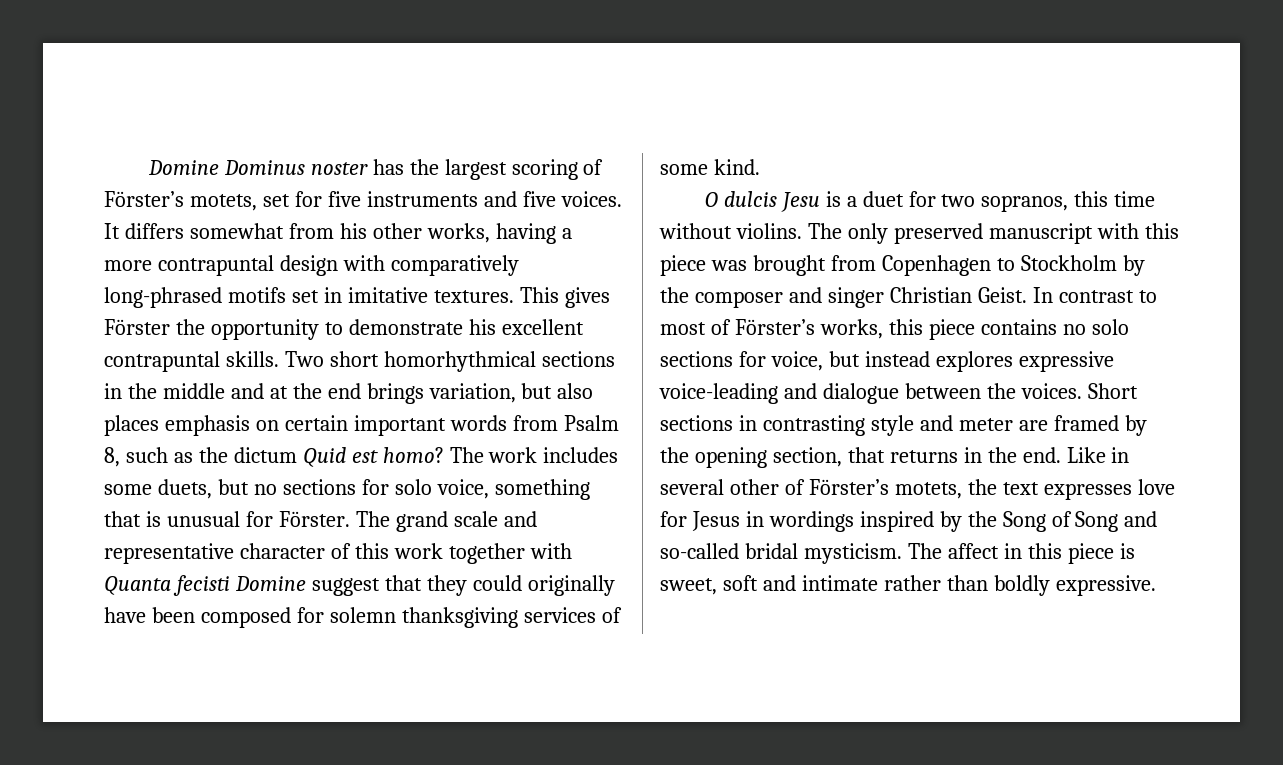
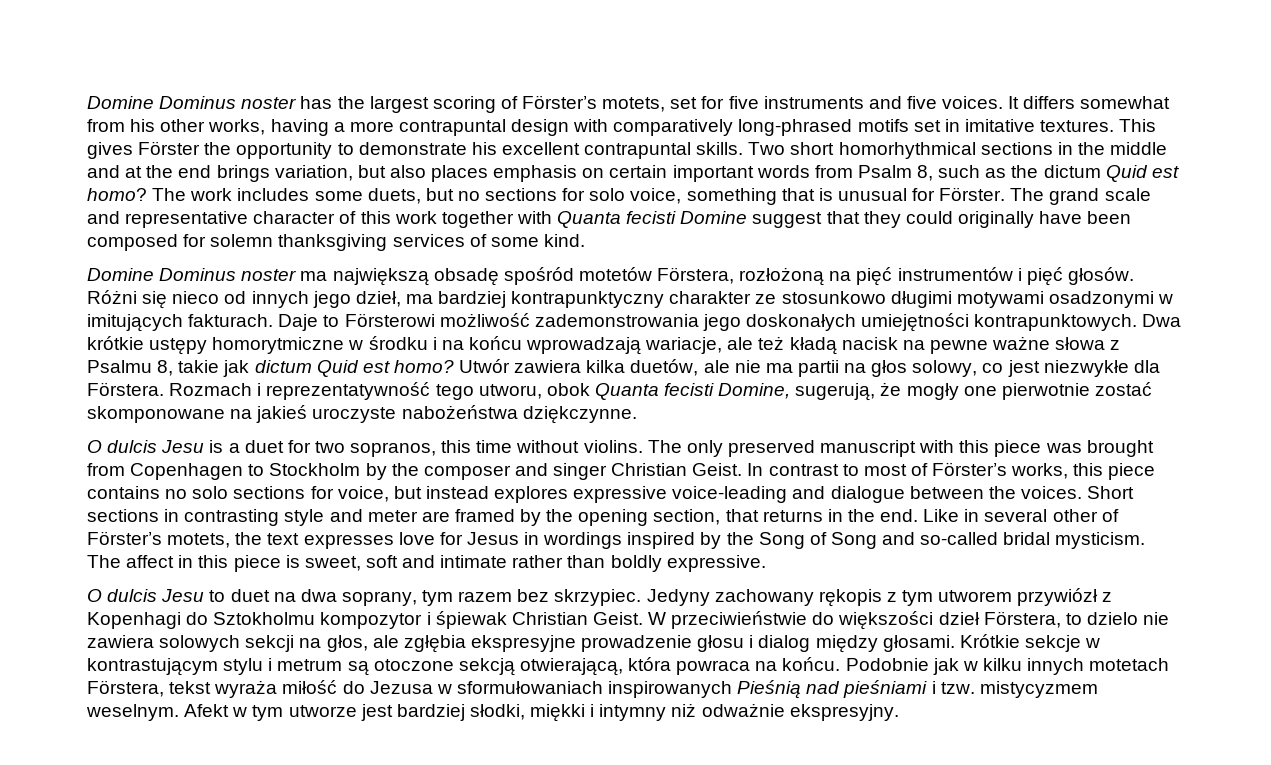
(760, 167) none -> [87,267,1134,286] [87,290,1174,309] [87,313,1182,332] [87,336,1121,355] [87,359,1160,377] [87,382,1152,401] [87,405,637,424] // Domine Dominus noster ma największą obsadę spośród motetów Förstera, rozłożoną na pięć instrumentów i pięć głosów. Różni się nieco od innych jego dzieł, ma bardziej kontrapunktyczny charakter ze stosunkowo długimi motywami osadzonymi w imitujących fakturach. Daje to Försterowi możliwość zademonstrowania jego doskonałych umiejętności kontrapunktowych. Dwa krótkie ustępy homorytmiczne w środku i na końcu wprowadzają wariacje, ale też kładą nacisk na pewne ważne słowa z Psalmu 8, takie jak dictum Quid est homo? Utwór zawiera kilka duetów, ale nie ma partii na głos solowy, co jest niezwykłe dla Förstera. Rozmach i reprezentatywność tego utworu, obok Quanta fecisti Domine, sugerują, że mogły one pierwotnie zostać skomponowane na jakieś uroczyste nabożeństwa dziękczynne.
(1156, 585) none -> [87,588,1113,607] [87,611,1170,630] [87,634,1101,653] [87,657,1170,676] [87,680,1098,699] [86,703,899,722] // O dulcis Jesu to duet na dwa soprany, tym razem bez skrzypiec. Jedyny zachowany rękopis z tym utworem przywiózł z Kopenhagi do Sztokholmu kompozytor i śpiewak Christian Geist. W przeciwieństwie do większości dzieł Förstera, to dzielo nie zawiera solowych sekcji na głos, ale zgłębia ekspresyjne prowadzenie głosu i dialog między głosami. Krótkie sekcje w kontrastującym stylu i metrum są otoczone sekcją otwierającą, która powraca na końcu. Podobnie jak w kilku innych motetach Förstera, tekst wyraża miłość do Jezusa w sformułowaniach inspirowanych Pieśnią nad pieśniami i tzw. mistycyzmem weselnym. Afekt w tym utworze jest bardziej słodki, miękki i intymny niż odważnie ekspresyjny.

